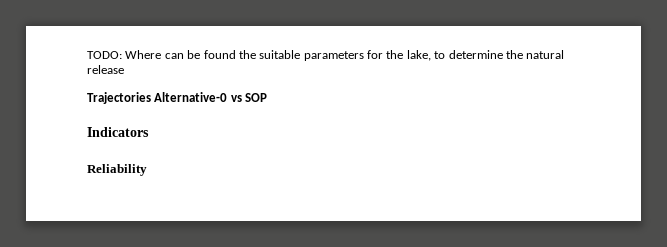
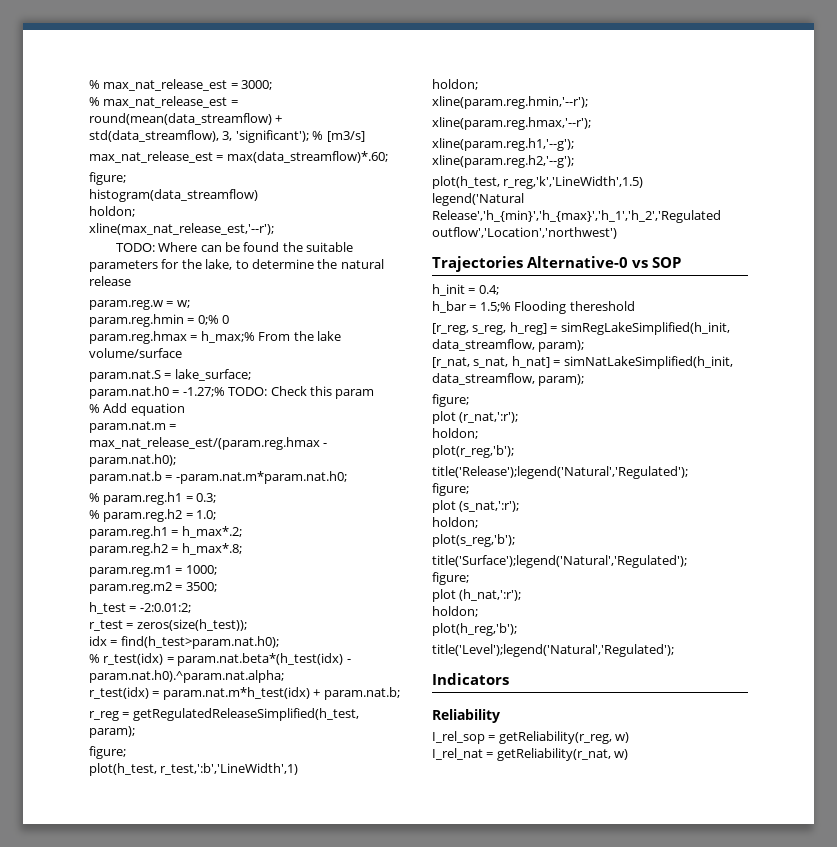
(87, 55) none -> [89,79,273,91] [89,96,238,108] [89,113,283,125] [89,130,365,143] [89,151,388,163] [89,172,126,185] [89,189,258,202] [89,206,135,217] [89,223,274,235] % max_nat_release_est = 3000; // % max_nat_release_est = round(mean(data_streamflow) + std(data_streamflow), 3, 'significant'); % [m3/s] // max_nat_release_est = max(data_streamflow)*.60; // figure; // histogram(data_streamflow) // holdon; // xline(max_nat_release_est,'--r'); //
[87,92,268,104] [87,127,149,137] [87,164,147,176] Trajectories Alternative-0 vs SOP // Indicators // Reliability -> [89,300,190,310] [89,314,230,327] [89,331,341,344] [89,348,182,358] [89,369,251,382] [89,386,375,399] [89,403,185,416] [89,421,177,433] [89,437,328,450] [89,454,176,467] [89,471,347,484] [89,492,217,505] [89,509,217,522] [89,526,242,539] [89,543,242,556] [89,565,217,577] [89,582,217,594] [89,602,191,614] [89,619,247,631] [89,636,279,649] [89,653,351,666] [89,670,284,683] [89,687,400,700] [89,708,359,721] [89,726,135,738] [89,746,126,759] [89,763,299,776] [432,79,478,90] [432,96,588,109] [432,117,591,130] [432,138,574,151] [432,155,574,168] [432,176,644,189] [432,193,524,206] [432,210,721,223] [432,227,617,239] [432,256,681,272] [432,284,499,296] [432,301,635,314] [432,322,730,335] [432,339,585,352] [432,356,733,369] [432,373,585,386] [432,394,469,407] [432,411,519,424] [432,428,478,439] [432,445,514,458] [432,466,688,479] [432,483,469,496] [432,500,520,513] [432,517,478,528] [432,534,515,547] [432,555,687,568] [432,572,469,585] [432,589,522,602] [432,606,478,617] [432,623,517,636] [432,644,674,657] [432,673,509,685] [432,709,500,723] [432,731,630,744] [432,748,629,761] param.reg.w = w; // param.reg.hmin = 0;% 0 // param.reg.hmax = h_max;% From the lake volume/surface // param.nat.S = lake_surface; // param.nat.h0 = -1.27;% TODO: Check this param // % Add equation // param.nat.m = max_nat_release_est/(param.reg.hmax - param.nat.h0); // param.nat.b = -param.nat.m*param.nat.h0; // % param.reg.h1 = 0.3; // % param.reg.h2 = 1.0; // param.reg.h1 = h_max*.2; // param.reg.h2 = h_max*.8; // param.reg.m1 = 1000; // param.reg.m2 = 3500; // h_test = -2:0.01:2; // r_test = zeros(size(h_test)); // idx = find(h_test>param.nat.h0); // % r_test(idx) = param.nat.beta*(h_test(idx) - param.nat.h0).^param.nat.alpha; // r_test(idx) = param.nat.m*h_test(idx) + param.nat.b; // r_reg = getRegulatedReleaseSimplified(h_test, param); // figure; // plot(h_test, r_test,':b','LineWidth',1) // holdon; // xline(param.reg.hmin,'--r'); // xline(param.reg.hmax,'--r'); // xline(param.reg.h1,'--g'); // xline(param.reg.h2,'--g'); // plot(h_test, r_reg,'k','LineWidth',1.5) // legend('Natural Release','h_{min}','h_{max}','h_1','h_2','Regulated outflow','Location','northwest') // Trajectories Alternative-0 vs SOP // h_init = 0.4; // h_bar = 1.5;% Flooding thereshold // [r_reg, s_reg, h_reg] = simRegLakeSimplified(h_init, data_streamflow, param); // [r_nat, s_nat, h_nat] = simNatLakeSimplified(h_init, data_streamflow, param); // figure; // plot (r_nat,':r'); // holdon; // plot(r_reg,'b'); // title('Release');legend('Natural','Regulated'); // figure; // plot (s_nat,':r'); // holdon; // plot(s_reg,'b'); // title('Surface');legend('Natural','Regulated'); // figure; // plot (h_nat,':r'); // holdon; // plot(h_reg,'b'); // title('Level');legend('Natural','Regulated'); // Indicators // Reliability // I_rel_sop = getReliability(r_reg, w) // I_rel_nat = getReliability(r_nat, w)

